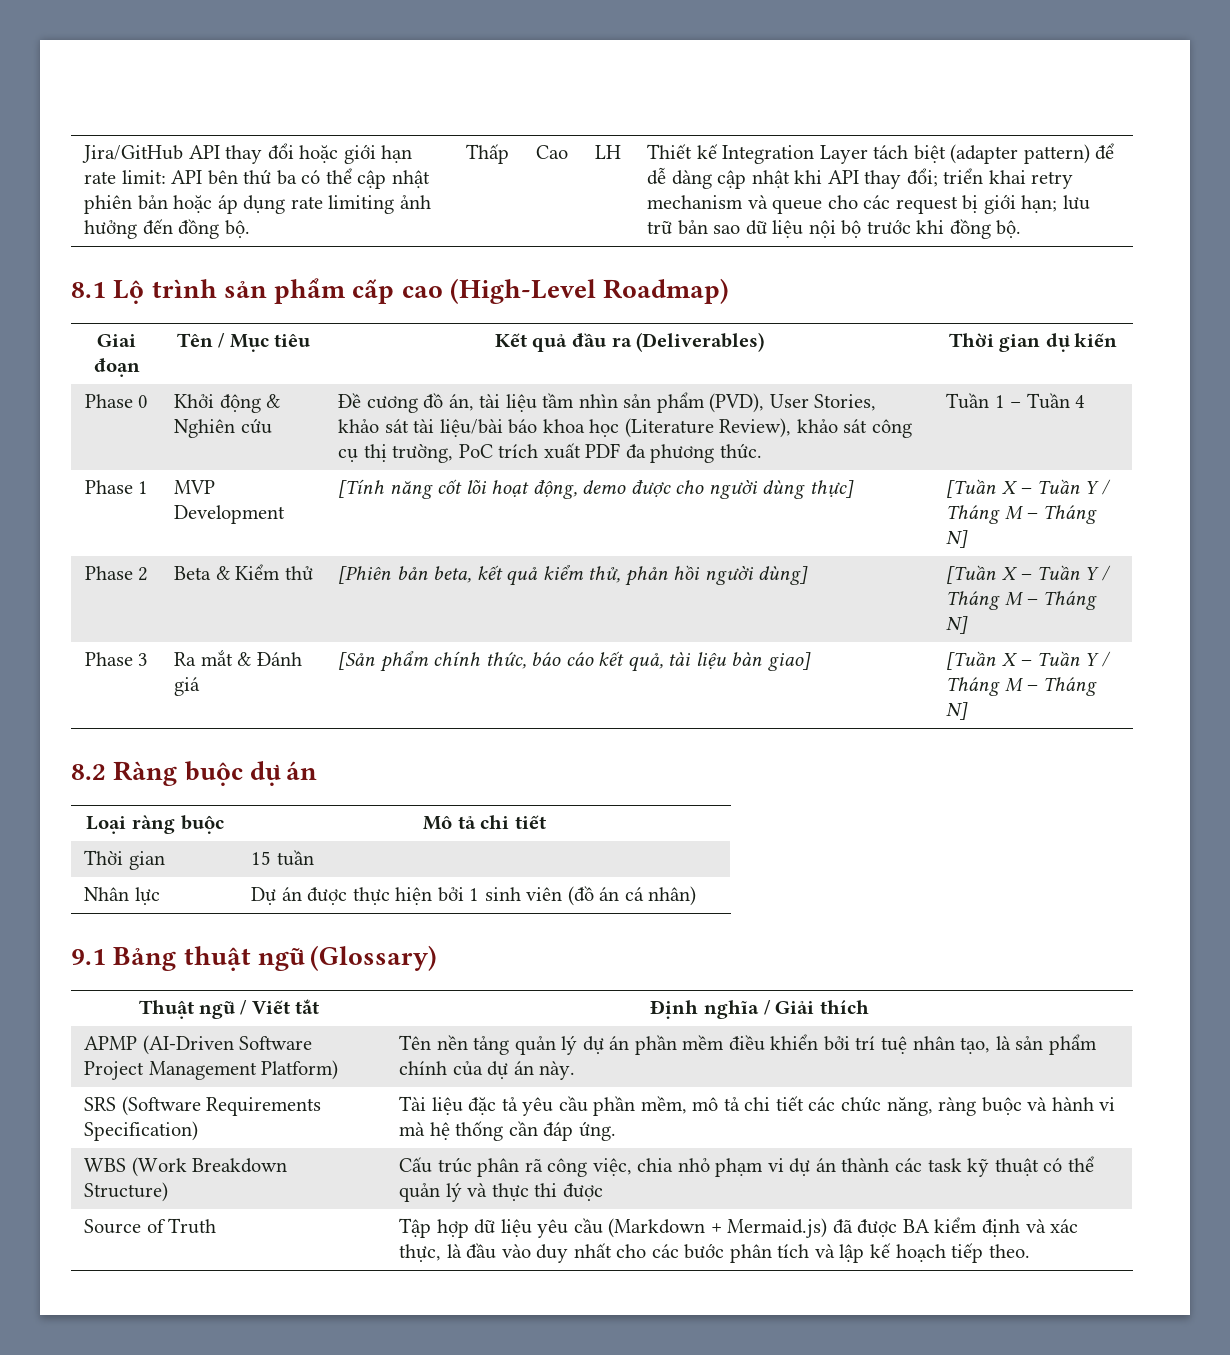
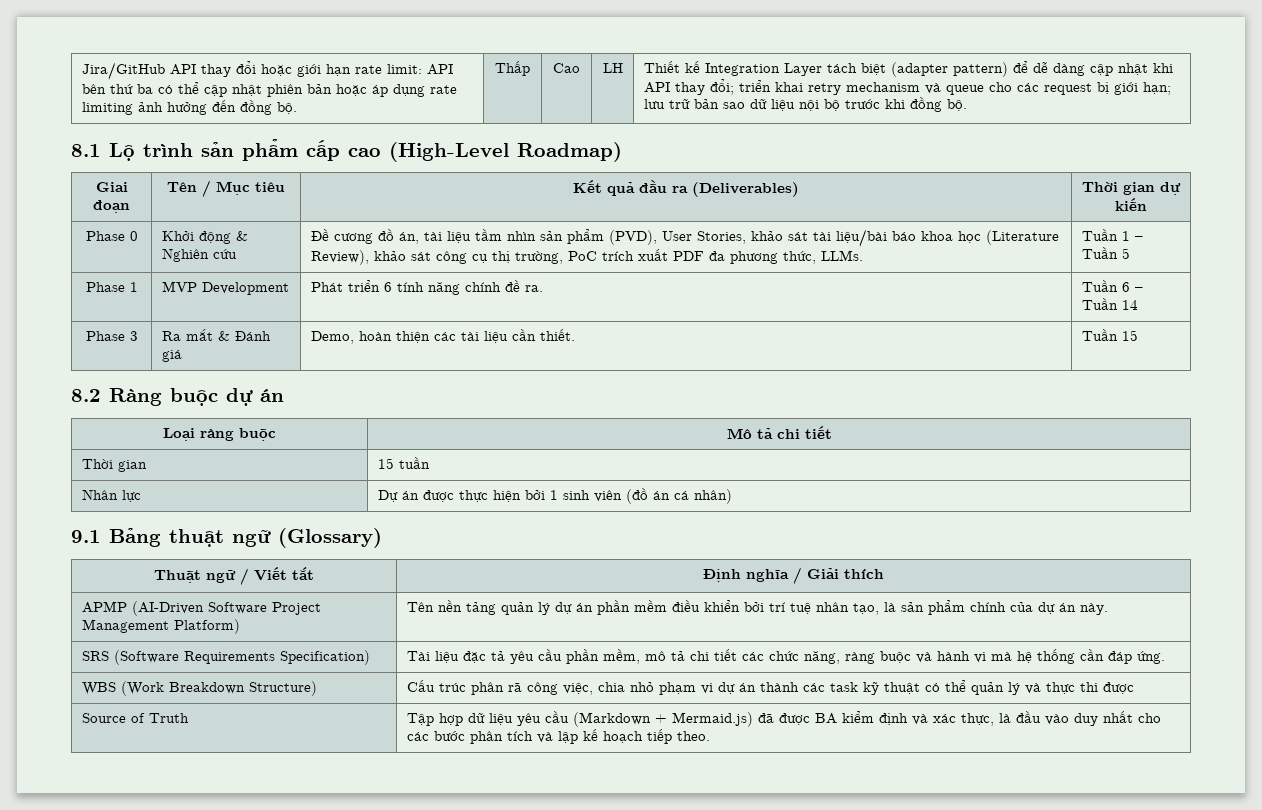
[719,444,762,459] thức. -> [782,250,863,264] thức, LLMs.
[1075,395,1086,408] 4 -> [1121,248,1130,259] 5
[338,479,854,499] [946,479,1111,498] [946,505,1097,524] [946,530,969,548] [84,566,149,581] [174,564,313,581] [338,565,809,586] [946,565,1111,584] [946,591,1097,610] [946,616,969,634] [Tính năng cốt lõi hoạt động, demo được cho người dùng thực] | [Tuần X – Tuần Y / Tháng M – Tháng N] // Phase 2 | Beta & Kiểm thử | [Phiên bản beta, kết quả kiểm thử, phản hồi người dùng] | [Tuần X – Tuần Y / Tháng M – Tháng N] -> [310,280,543,295] [1081,280,1143,292] [1081,298,1138,310] Phát triển 6 tính năng chính đề ra. | Tuần 6 – Tuần 14
[338,651,811,672] [946,651,1111,670] [946,677,1097,696] [946,702,969,720] [Sản phẩm chính thức, báo cáo kết quả, tài liệu bàn giao] | [Tuần X – Tuần Y / Tháng M – Tháng N] -> [310,329,575,344] [1081,329,1138,341] Demo, hoàn thiện các tài liệu cần thiết. | Tuần 15

